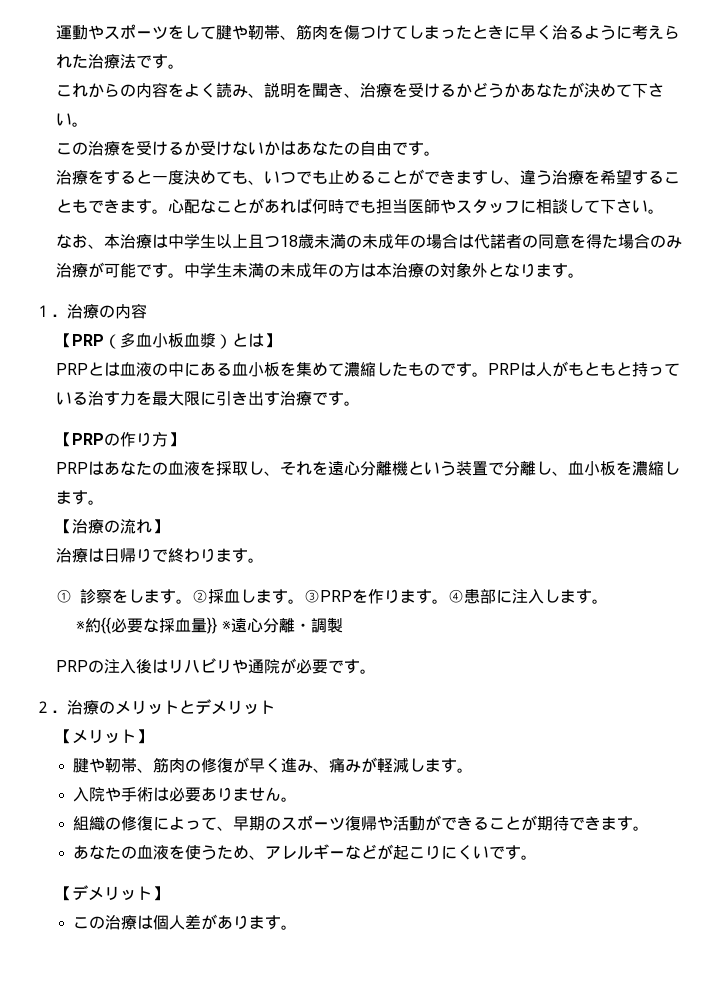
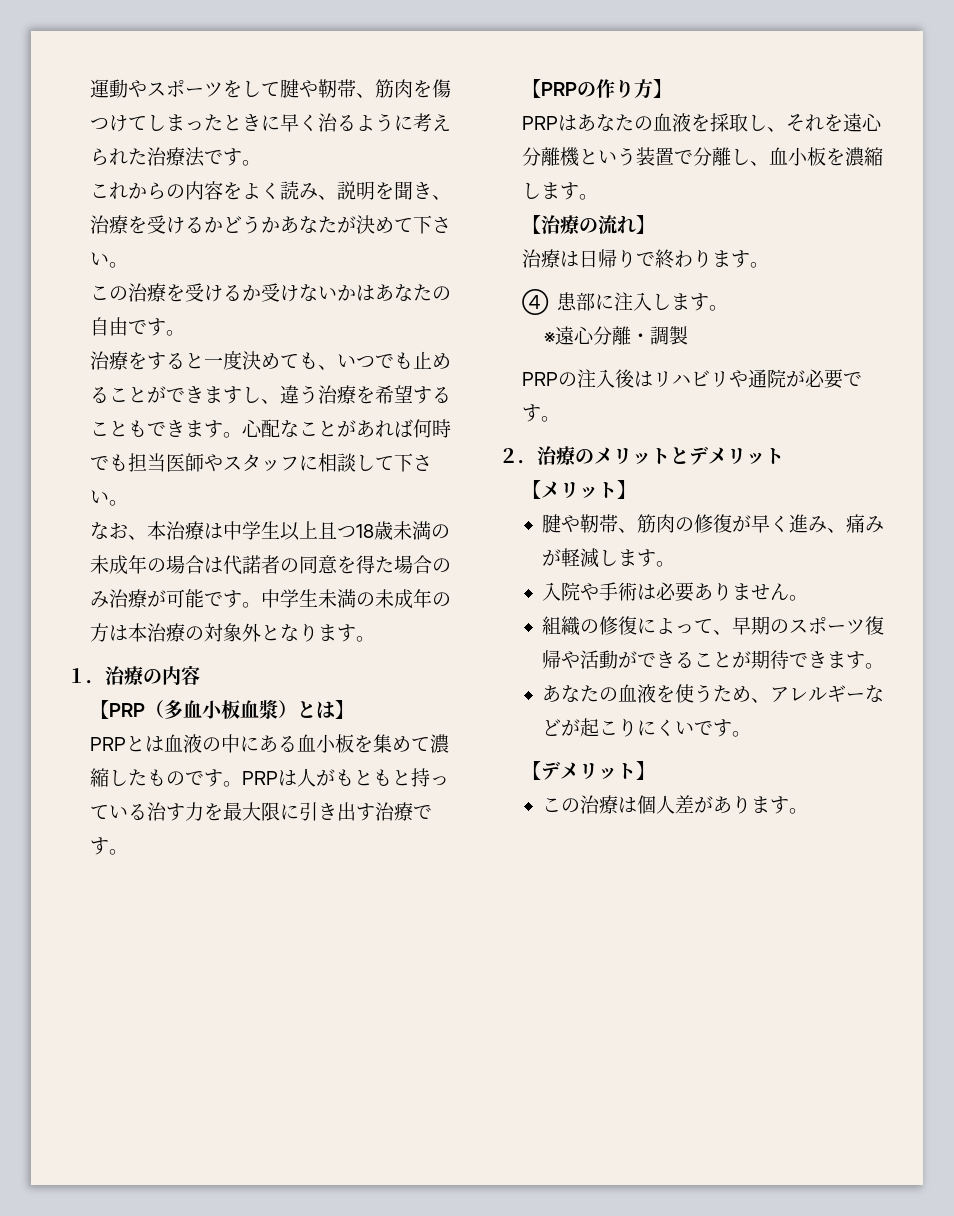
[55,588,448,604] ①診察をします。②採血します。③PRPを作ります。 -> (769, 265) none
[85,617,231,634] 約{{必要な採血量}} ※ -> (556, 337) none

